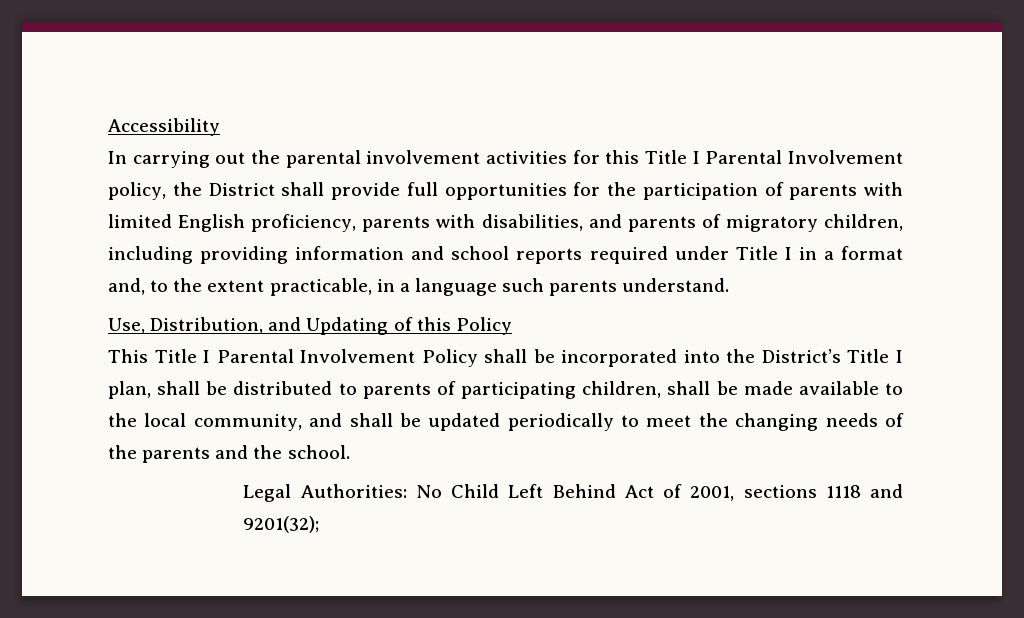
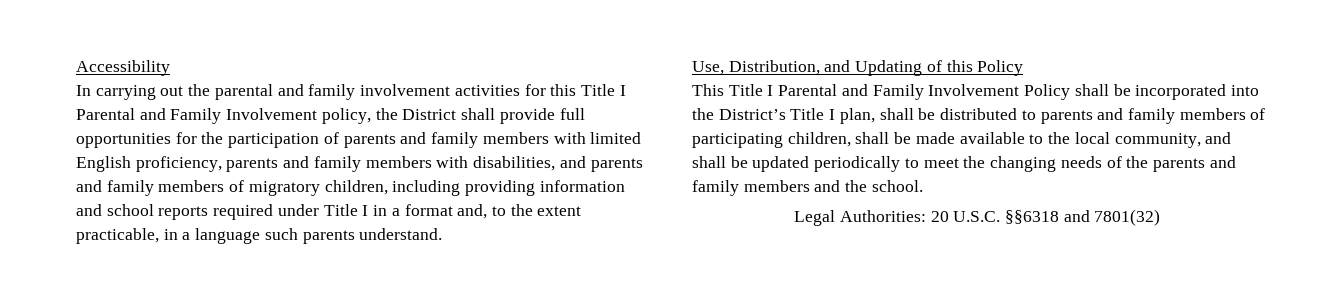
(361, 159) none -> [277,84,356,100] and family
(783, 157) none -> [139,108,222,124] and Family
(858, 192) none -> [400,132,549,148] and family members
(431, 224) none -> [283,156,432,172] and family members
(696, 224) none -> [76,180,225,196] and family members
(294, 356) none -> [841,84,924,100] and Family
(431, 391) none -> [1097,108,1246,124] and family members
(249, 452) none -> [692,180,841,196] family members and
[415,484,903,501] [243,516,320,533] No Child Left Behind Act of 2001, sections 1118 and 9201(32); -> [930,209,1161,226] 20 U.S.C. §§6318 and 7801(32)

